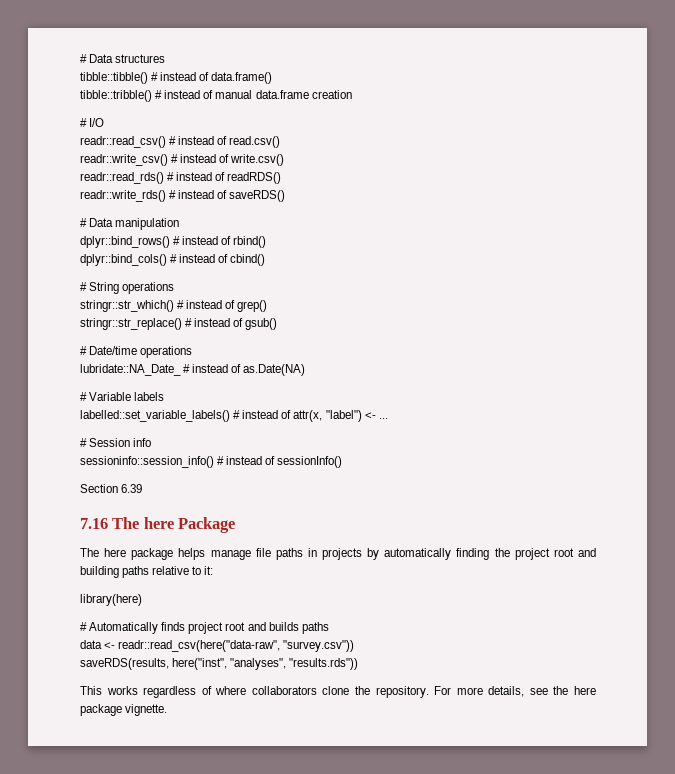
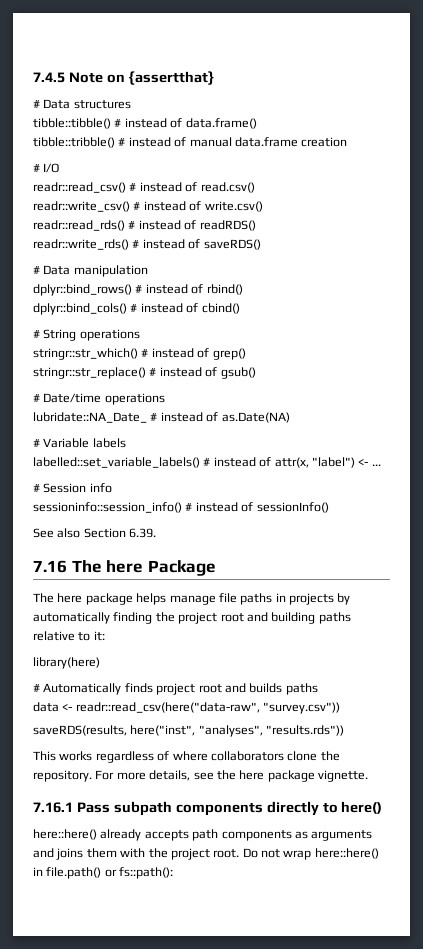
(80, 58) none -> [33,71,214,85] 7.4.5 Note on {assertthat} //
[80,484,143,493] Section 6.39 -> [33,528,157,538] See also Section 6.39.
(168, 710) none -> [33,801,383,816] [33,829,373,841] [33,848,379,860] [33,867,174,879] // 7.16.1 Pass subpath components directly to here() // here::here() already accepts path components as arguments and joins them with the project root. Do not wrap here::here() in file.path() or fs::path():

